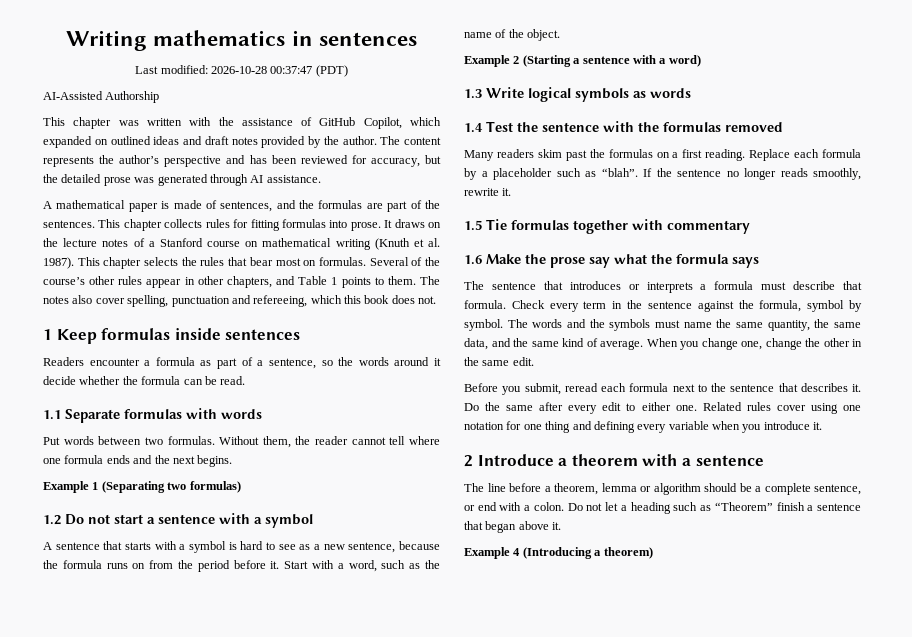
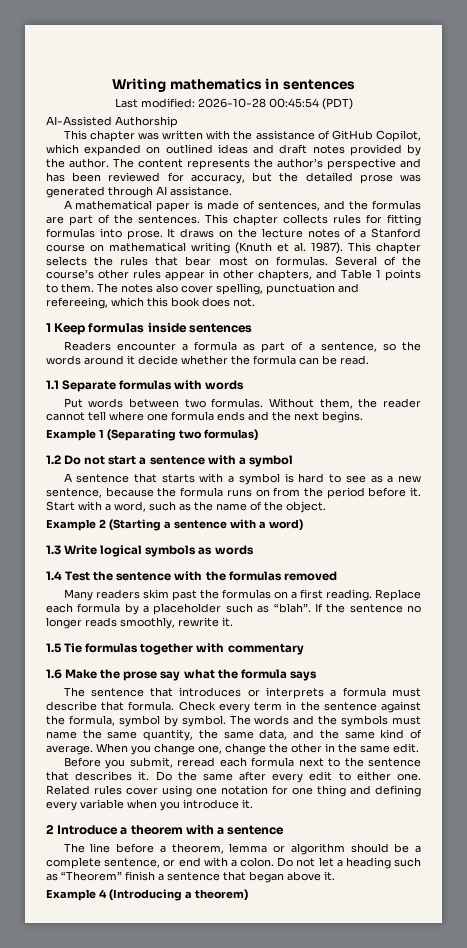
[270,66,313,74] 00:37:47 -> [268,98,319,108] 00:45:54

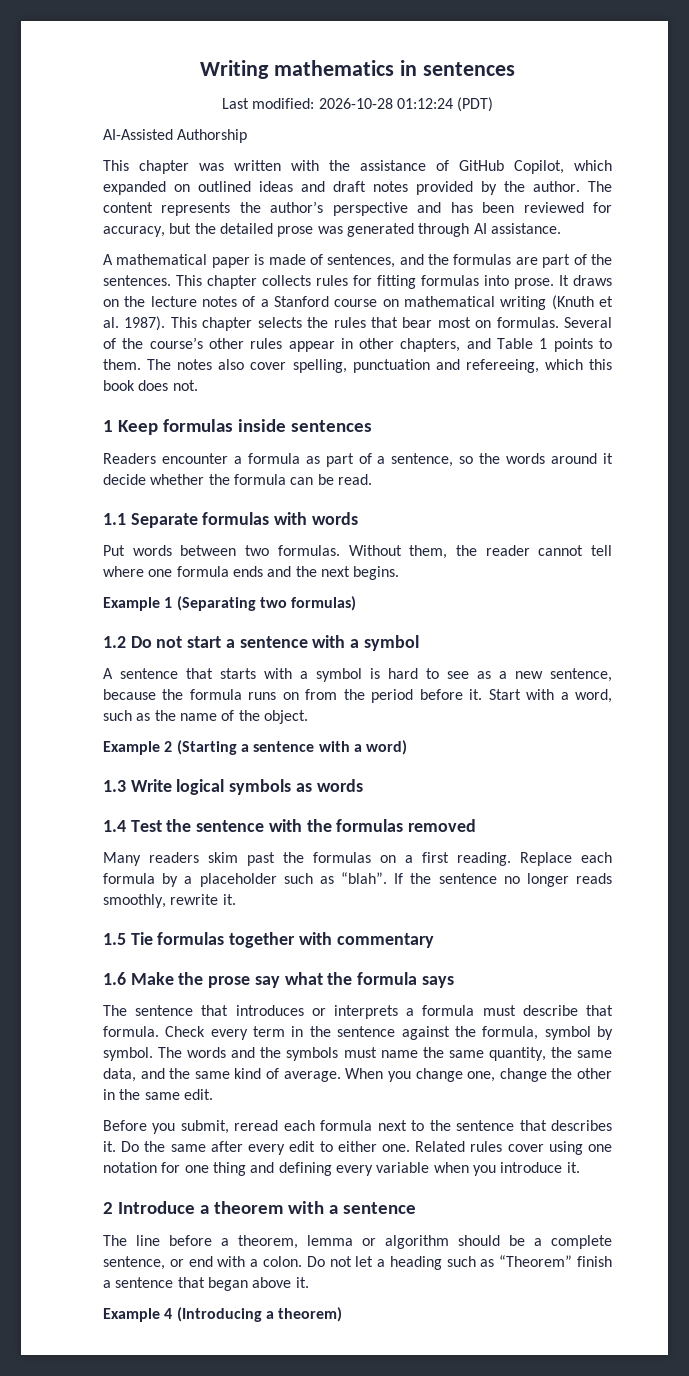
[268,98,319,108] 00:45:54 -> [396,98,453,109] 01:12:24

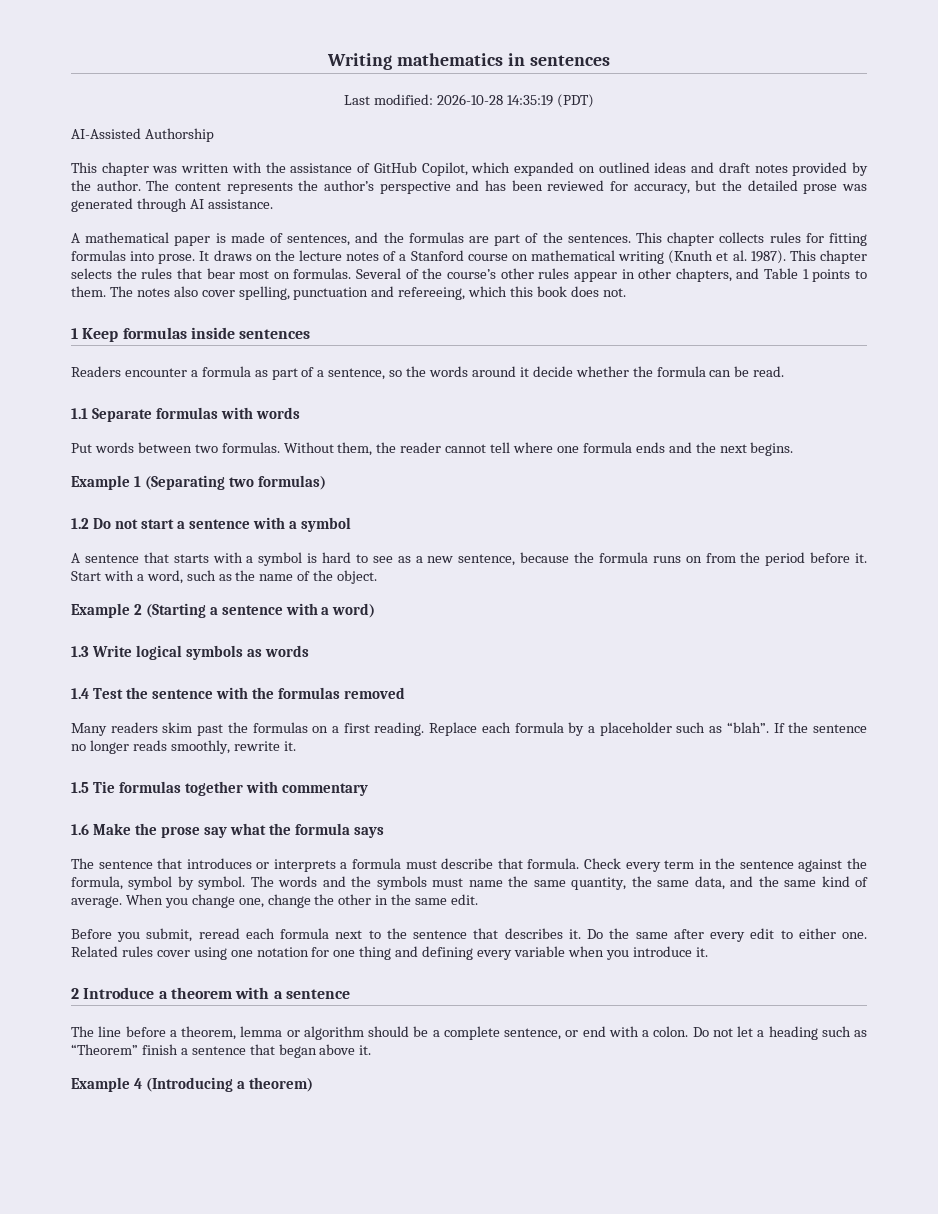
[396,98,453,109] 01:12:24 -> [506,95,553,106] 14:35:19

